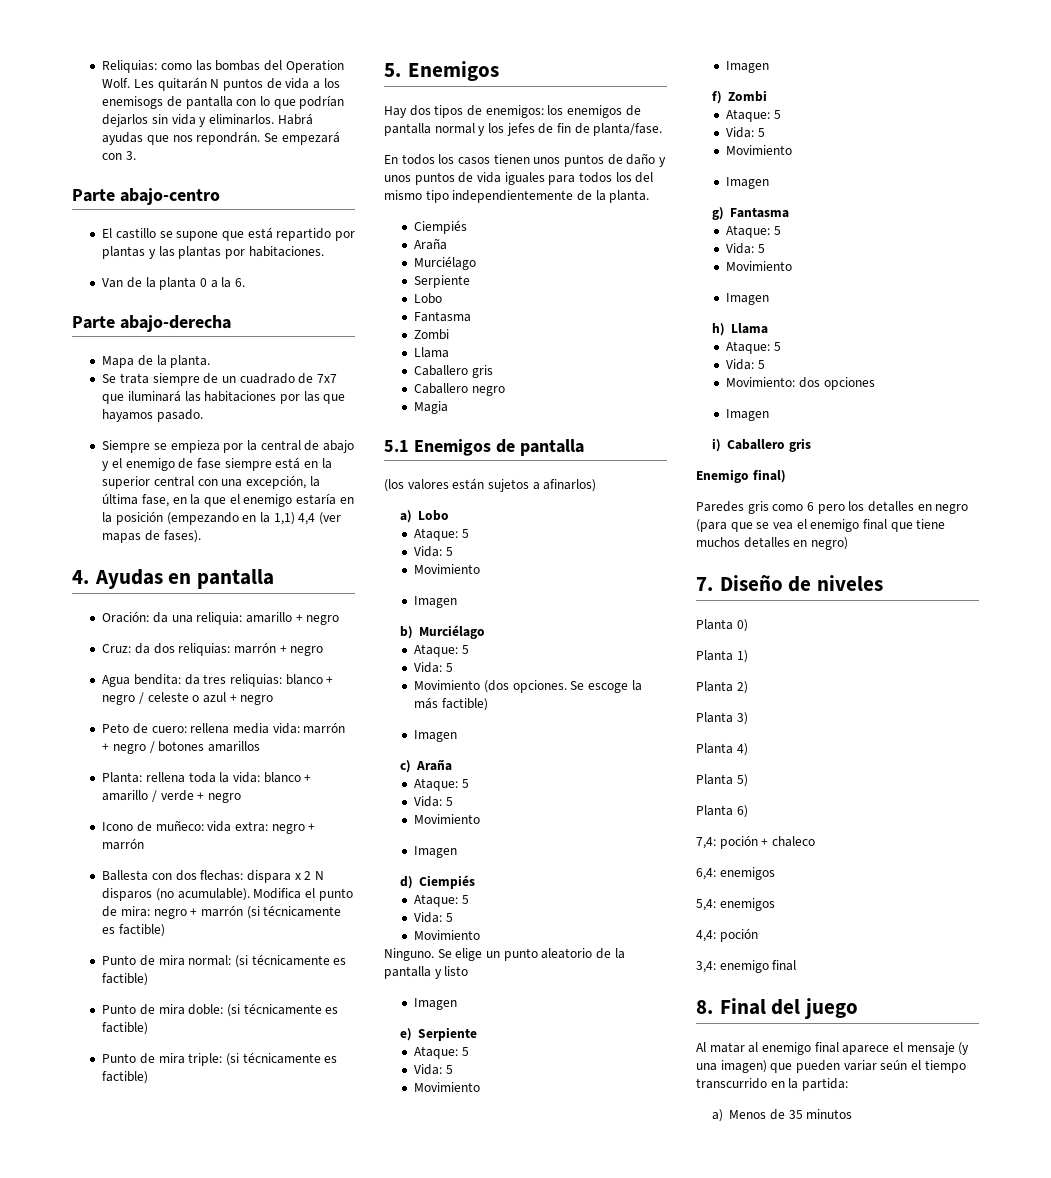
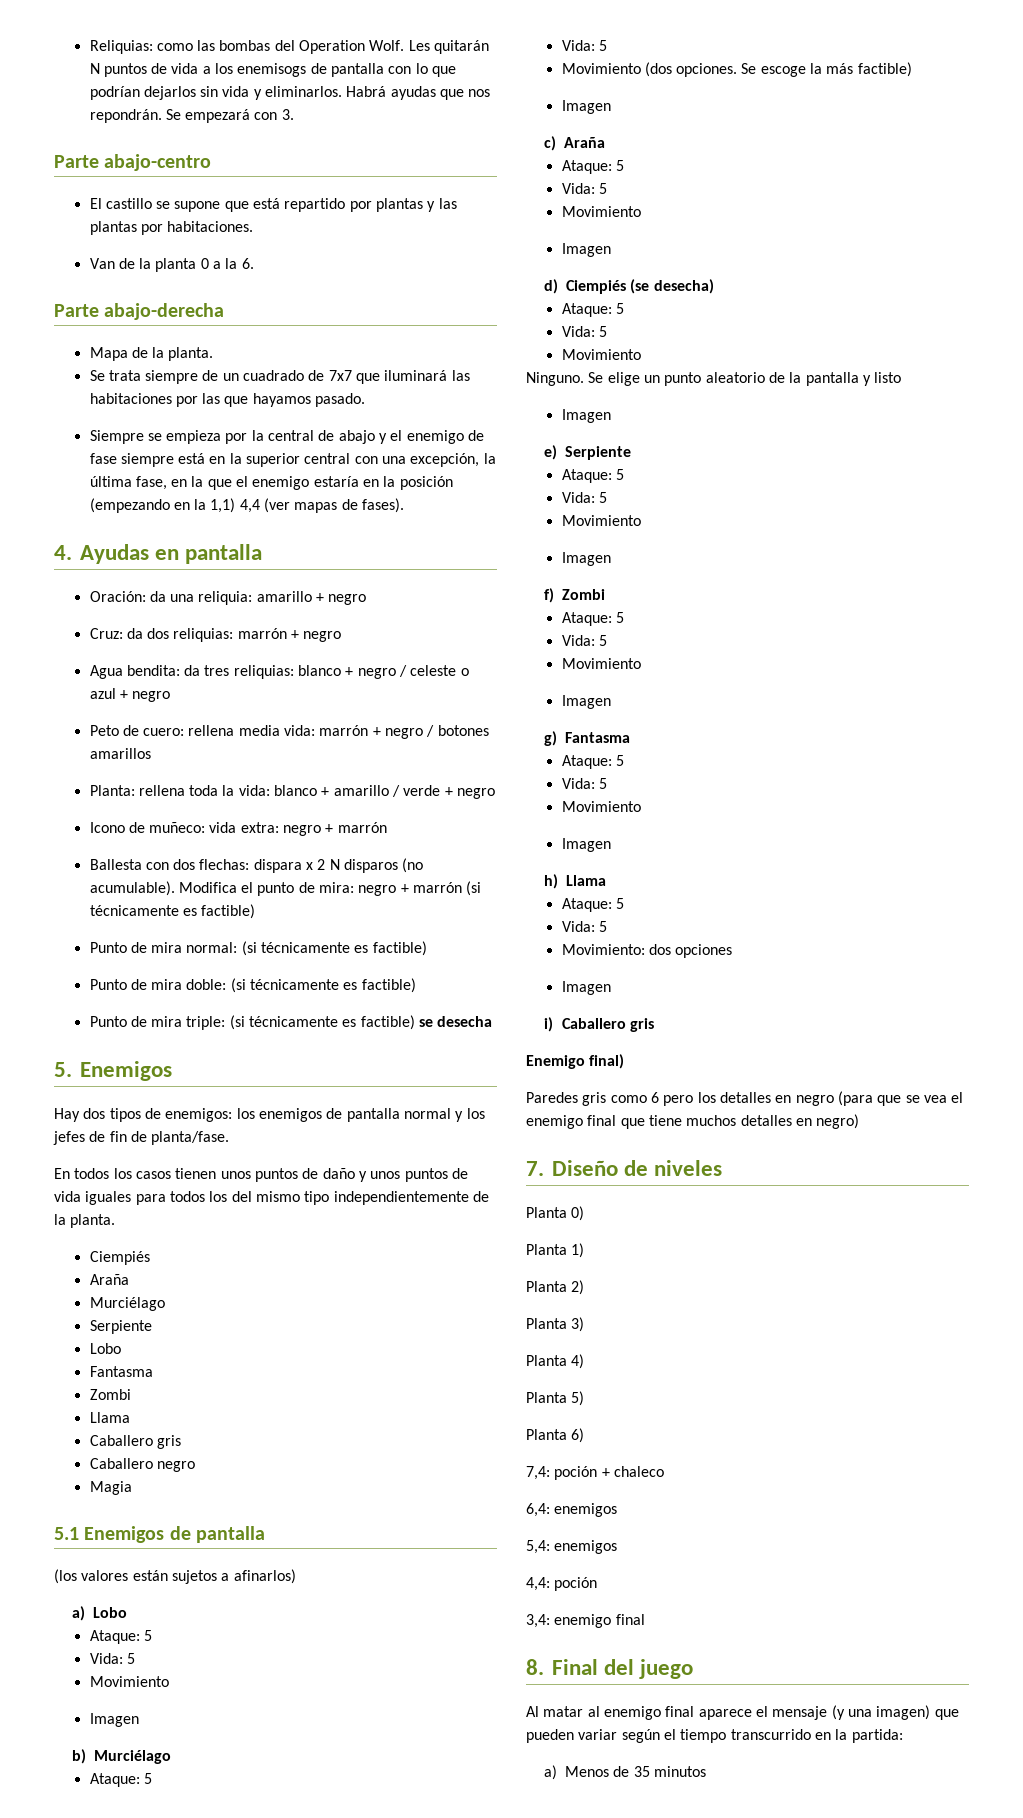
(149, 1077) none -> [419,1016,493,1027] se desecha
(476, 882) none -> [630,279,714,294] (se desecha)
[880,1059,908,1070] seún -> [621,1729,660,1743] según

